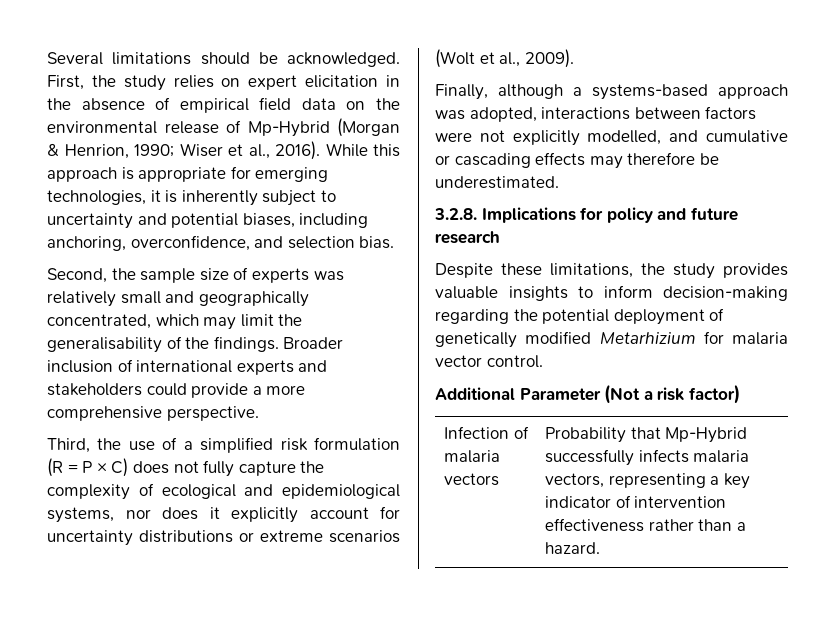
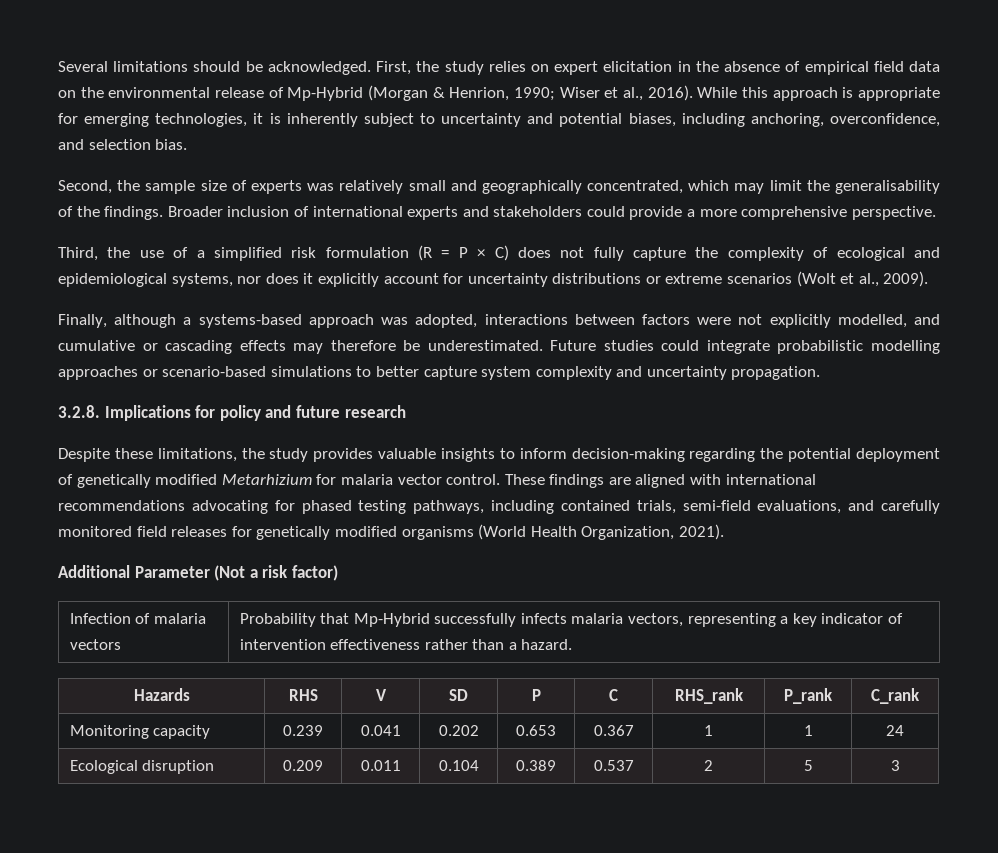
(559, 182) none -> [550,340,941,354] [58,366,821,380] Future studies could integrate probabilistic modelling approaches or scenario-based simulations to better capture system complexity and uncertainty propagation.
(543, 361) none -> [504,474,816,488] [58,500,941,514] [58,524,724,540] These findings are aligned with international recommendations advocating for phased testing pathways, including contained trials, semi-field evaluations, and carefully monitored field releases for genetically modified organisms (World Health Organization, 2021).
(600, 548) none -> [133,688,190,701] [288,689,318,701] [375,689,387,701] [449,689,468,701] [531,689,541,701] [609,689,618,701] [674,688,744,704] [784,688,833,704] [871,688,920,704] [69,725,211,739] [283,725,323,736] [360,725,401,736] [438,725,479,736] [516,725,556,736] [593,725,634,736] [704,725,713,736] [803,725,813,736] [886,725,904,736] [69,760,215,774] [283,760,323,771] [360,760,401,771] [438,760,479,771] [516,760,556,771] [593,760,634,771] [704,760,713,771] [803,760,813,771] [890,760,900,771] // Hazards | RHS | V | SD | P | C | RHS_rank | P_rank | C_rank // Monitoring capacity | 0.239 | 0.041 | 0.202 | 0.653 | 0.367 | 1 | 1 | 24 // Ecological disruption | 0.209 | 0.011 | 0.104 | 0.389 | 0.537 | 2 | 5 | 3

